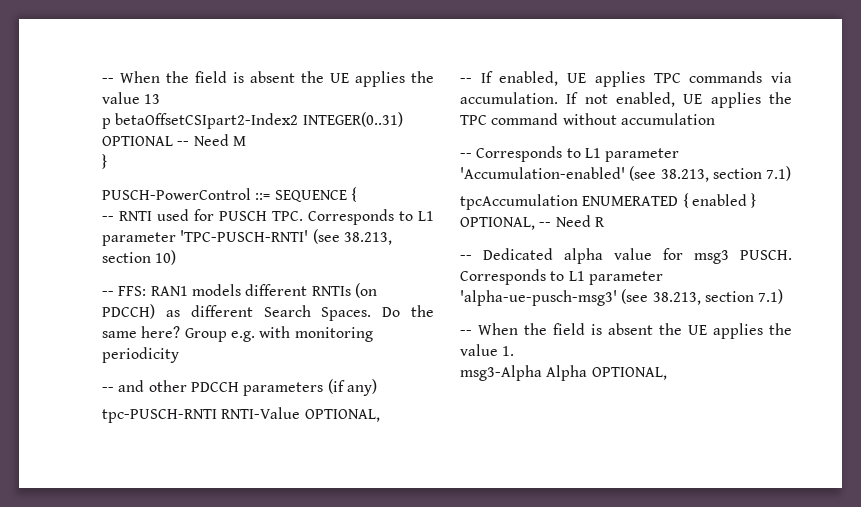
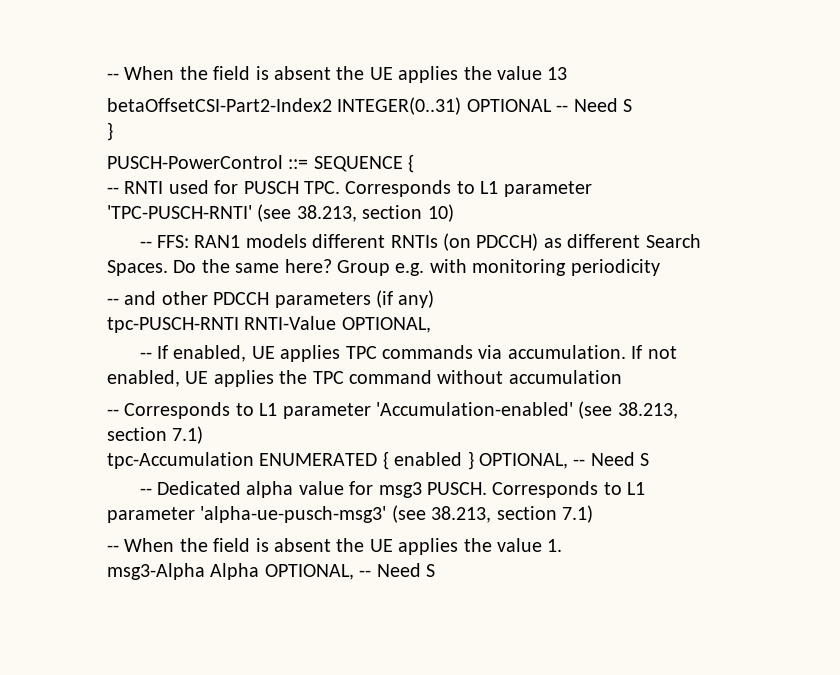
[102,113,299,129] p betaOffsetCSIpart2-Index2 -> [107,98,332,112] betaOffsetCSI-Part2-Index2
[232,136,246,146] M -> [622,99,632,112] S
[460,194,578,210] tpcAccumulation -> [107,452,254,469] tpc-Accumulation
[594,217,605,227] R -> [640,453,650,466] S
(667, 373) none -> [359,563,435,577] -- Need S

